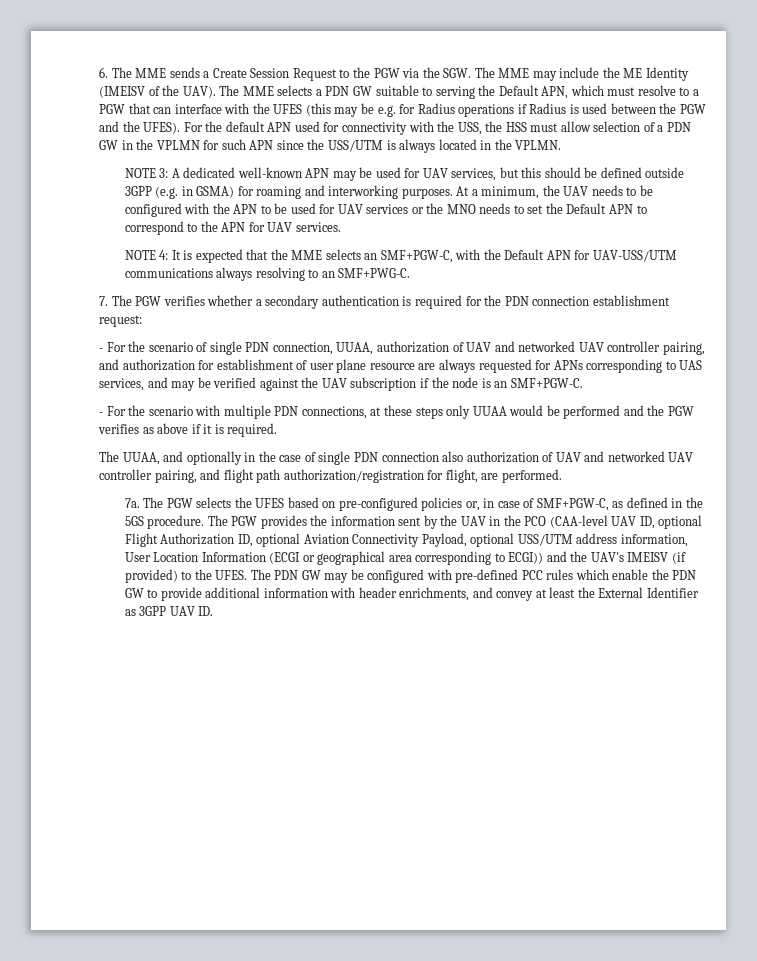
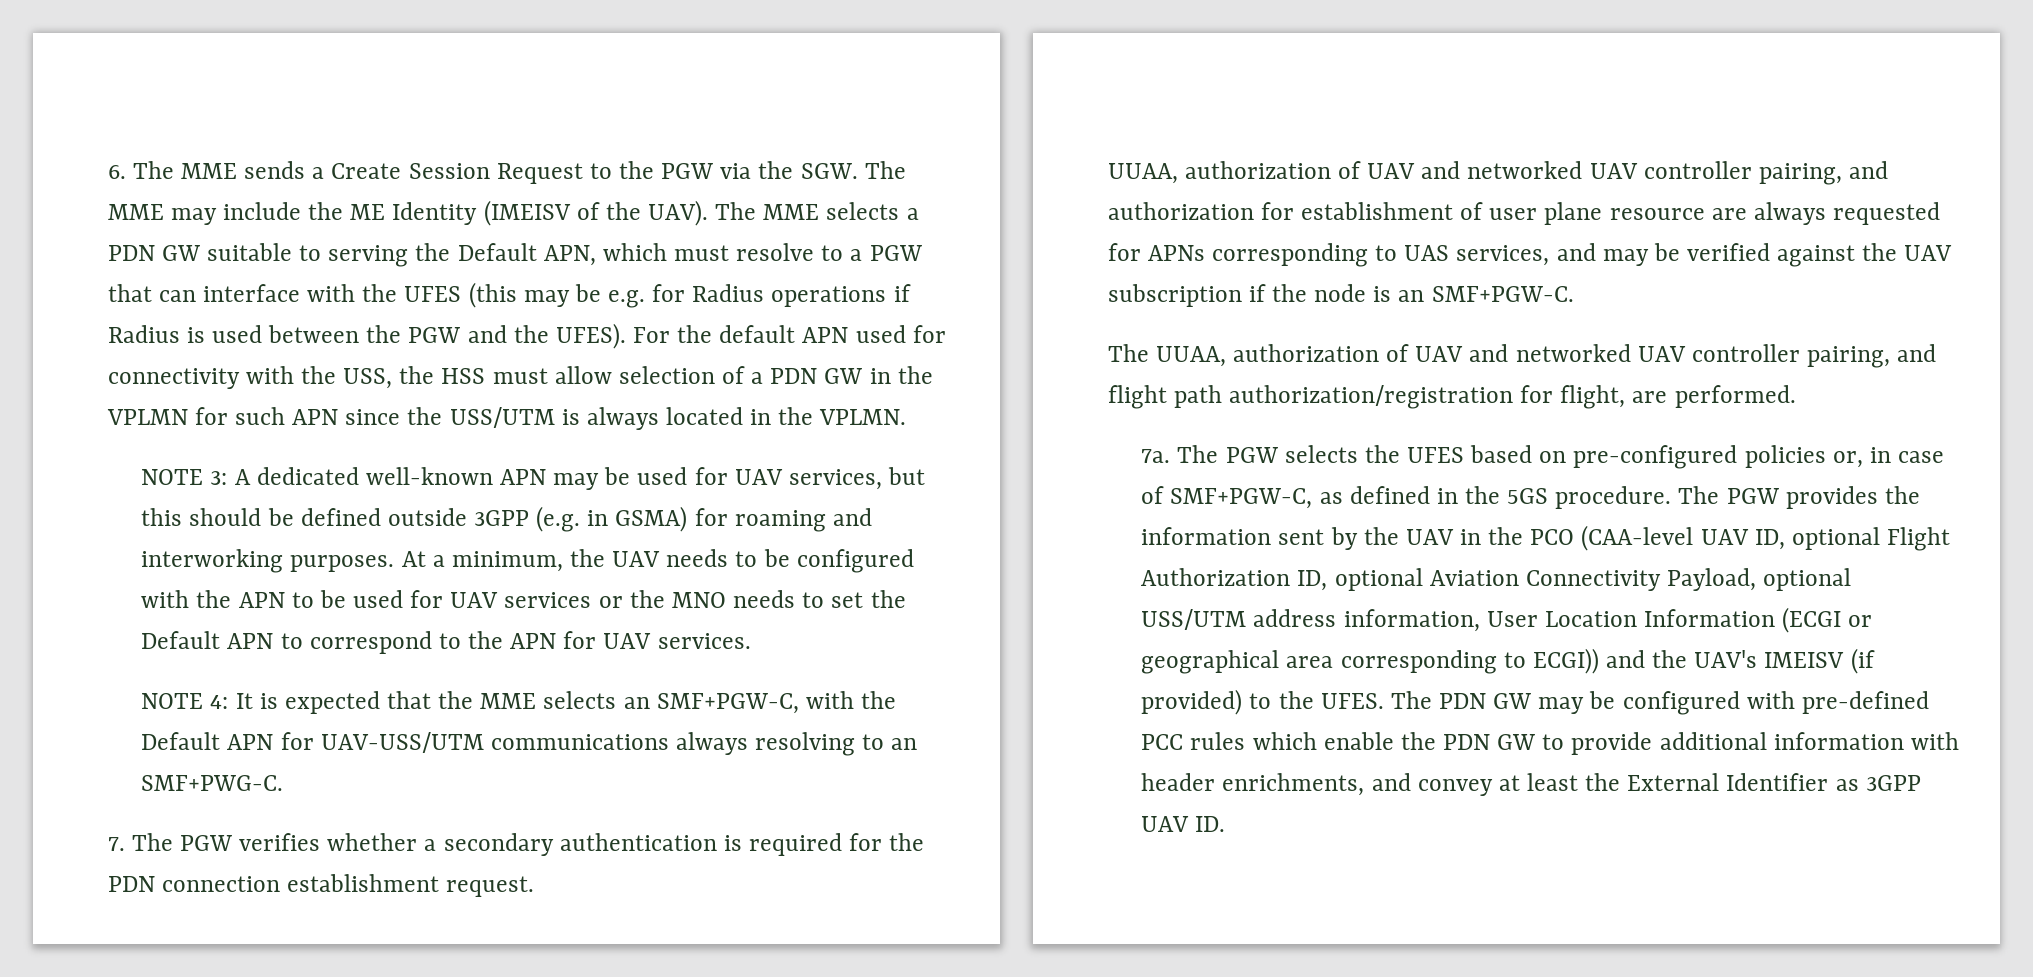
[99,315,143,327] [99,341,333,355] request: // - For the scenario of single PDN connection, -> [446,876,535,897] request. //
[99,405,694,419] [98,423,278,437] [99,451,464,465] - For the scenario with multiple PDN connections, at these steps only UUAA would be performed and the PGW verifies as above if it is required. // The UUAA, and optionally in the case of single PDN connection also -> [1107,344,1226,367] The UUAA,

